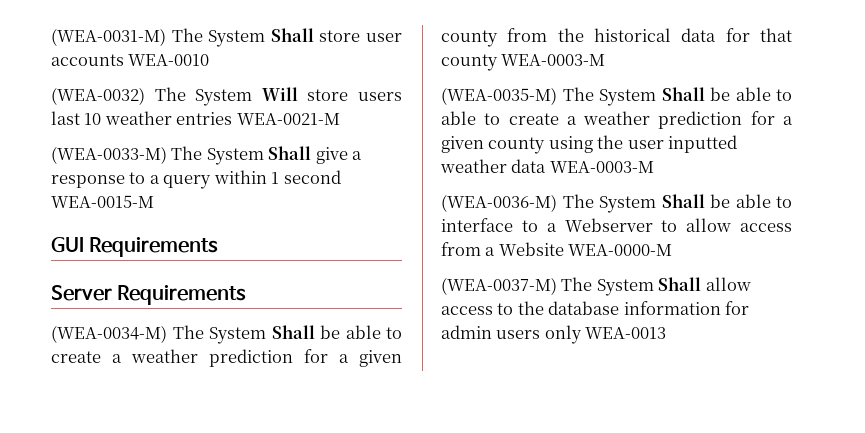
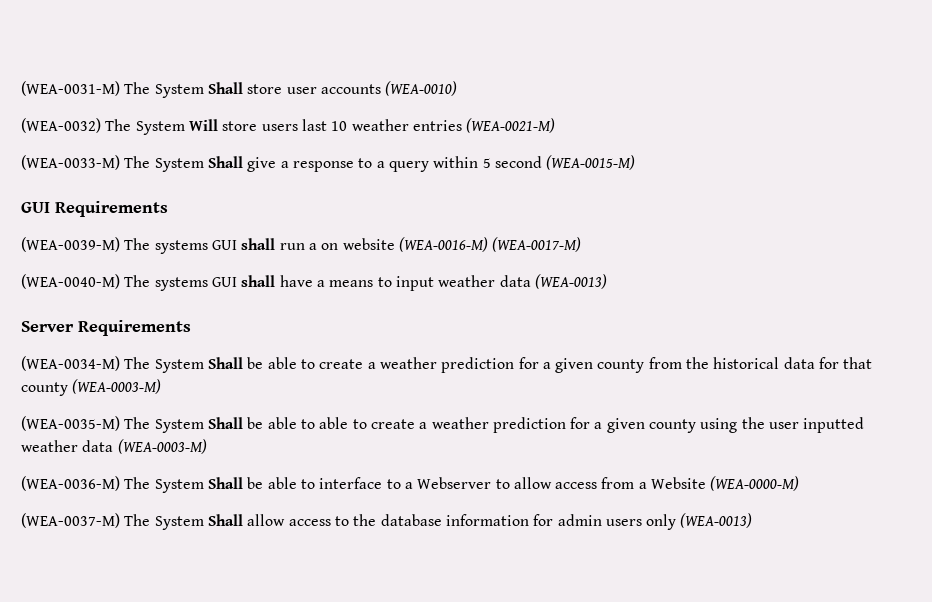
[128,54,210,66] WEA-0010 -> [385,81,458,96] (WEA-0010)
[236,113,340,125] WEA-0021-M -> [466,118,556,133] (WEA-0021-M)
[271,170,341,184] [51,195,154,208] 1 second WEA-0015-M -> [482,155,636,170] 5 second (WEA-0015-M)
(219, 247) none -> [21,237,582,254] [21,274,607,291] // (WEA-0039-M) The systems GUI shall run a on website (WEA-0016-M) (WEA-0017-M) // (WEA-0040-M) The systems GUI shall have a means to input weather data (WEA-0013)
[501,54,606,66] WEA-0003-M -> [72,379,162,394] (WEA-0003-M)
[549,161,654,173] WEA-0003-M -> [117,439,207,454] (WEA-0003-M)
[568,244,673,256] WEA-0000-M -> [710,476,800,491] (WEA-0000-M)
[585,327,667,339] WEA-0013 -> [680,513,753,528] (WEA-0013)

